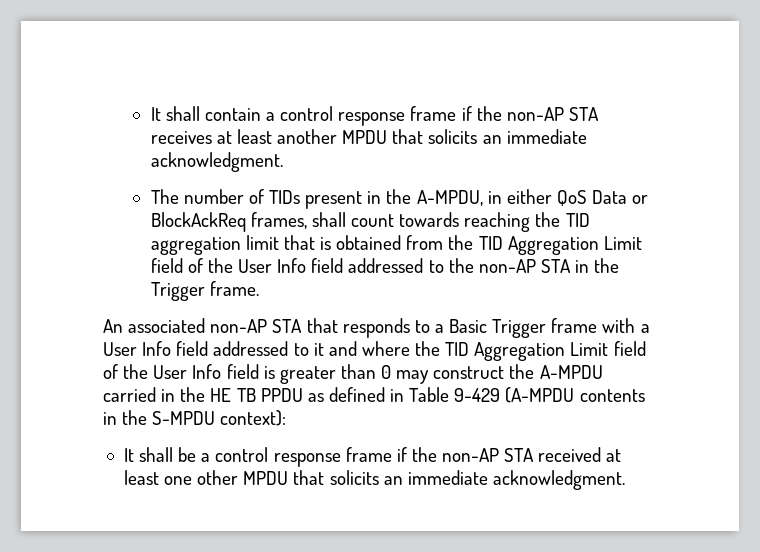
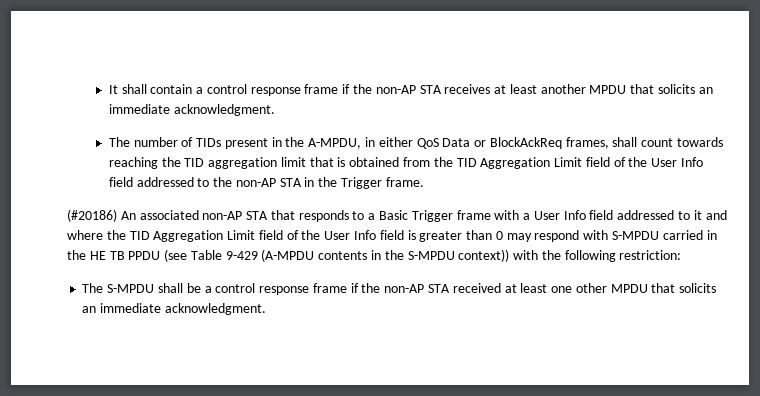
(259, 288) none -> [67,209,117,222] (#20186)
[433,364,603,379] construct the A-MPDU -> [534,230,660,242] respond with S-MPDU
[307,387,405,402] as defined in -> [164,249,188,262] (see
[220,410,287,426] [123,448,134,462] context): // It -> [458,249,682,262] [82,283,155,293] context)) with the following restriction: // The S-MPDU

